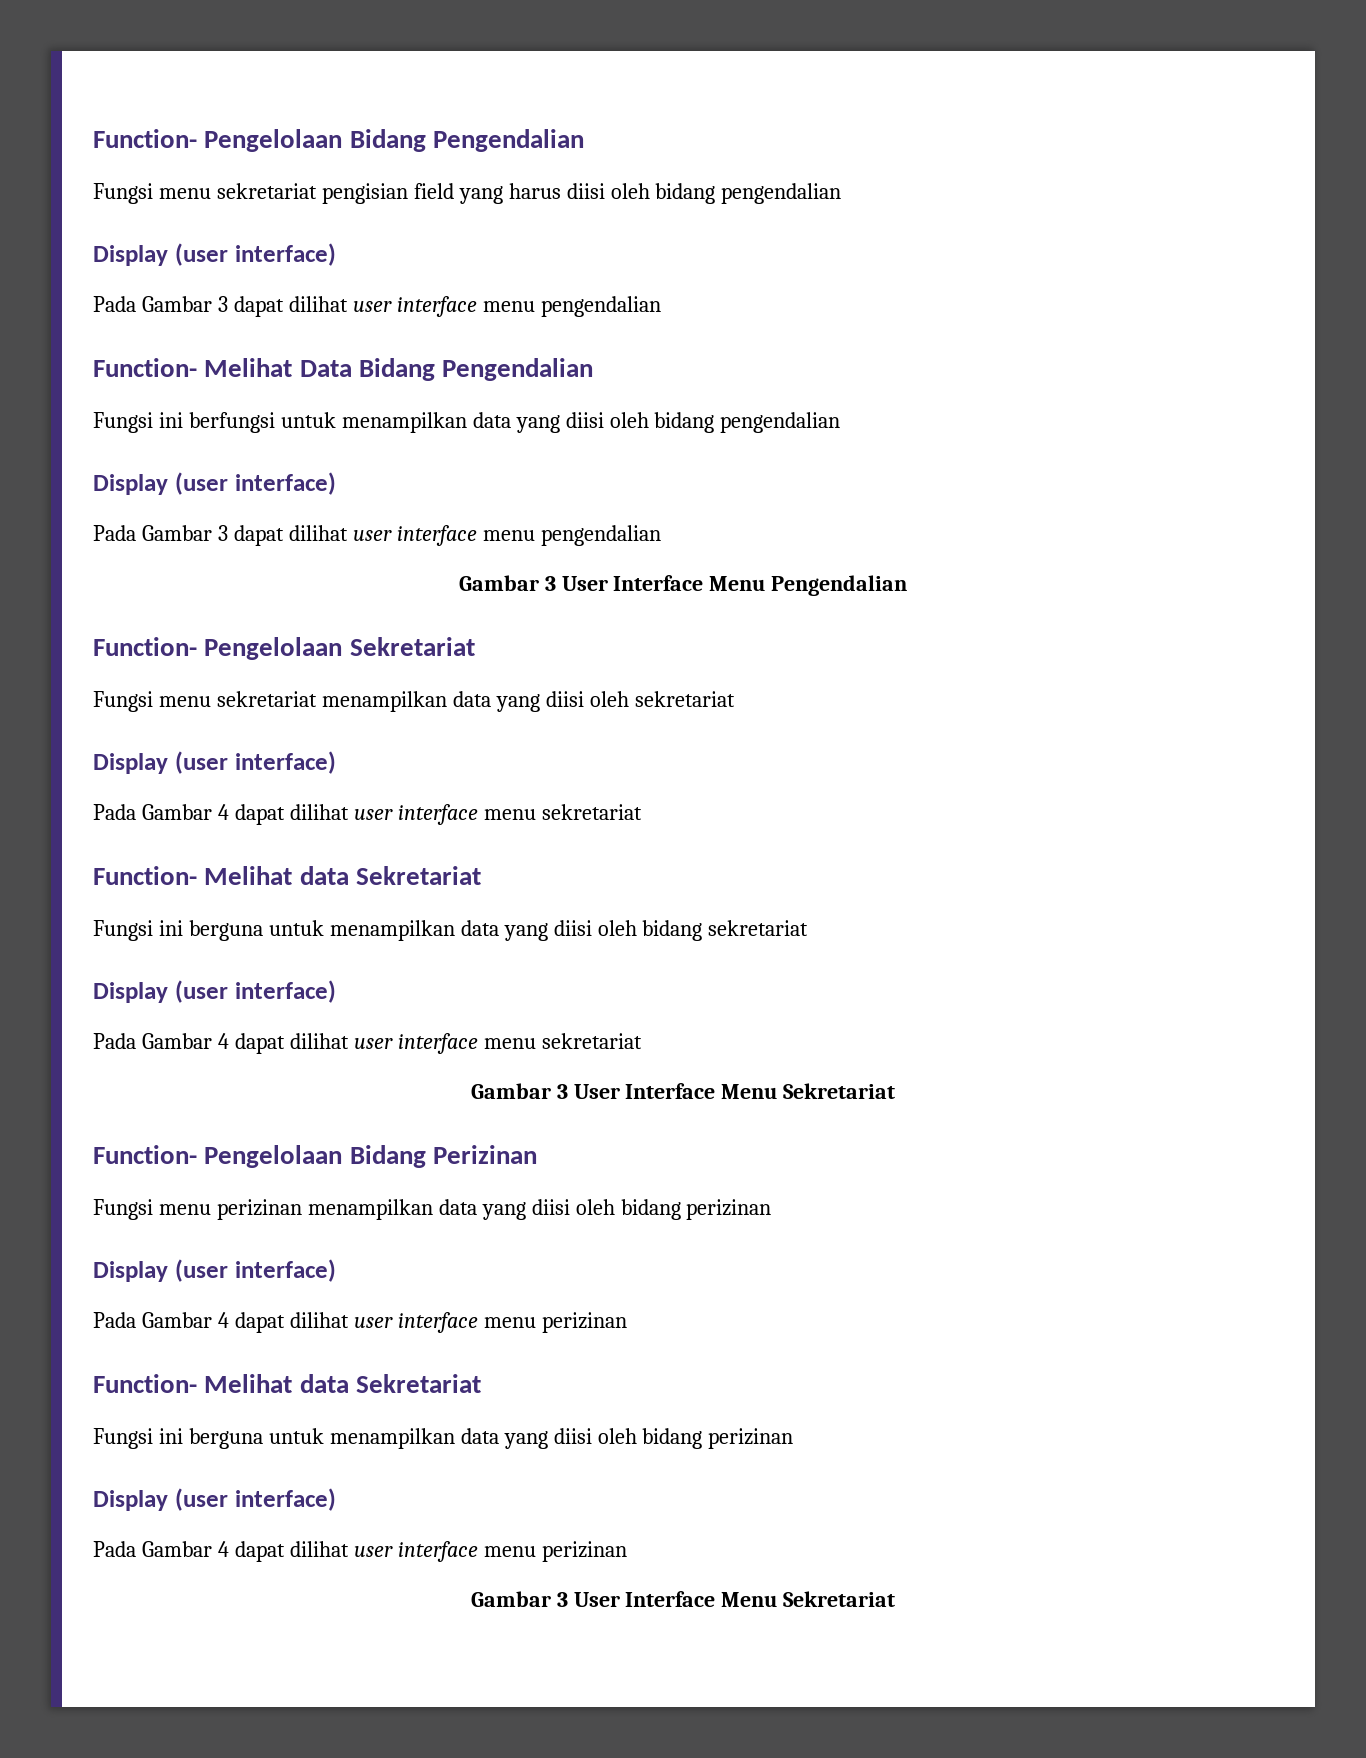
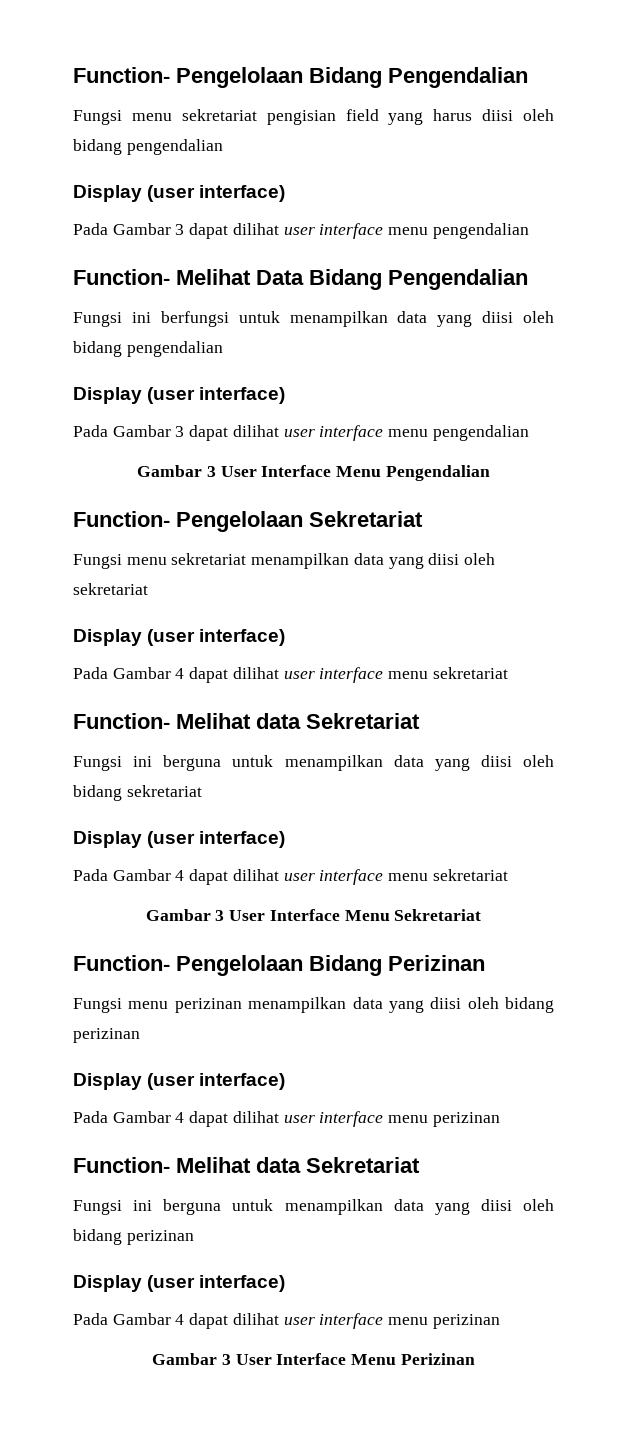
[783,1591,896,1607] Sekretariat -> [400,1353,475,1365] Perizinan

